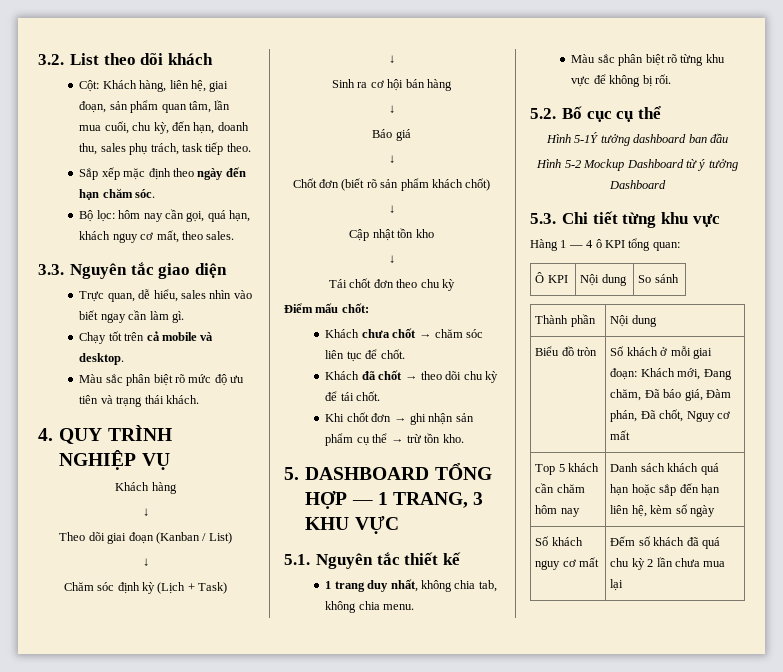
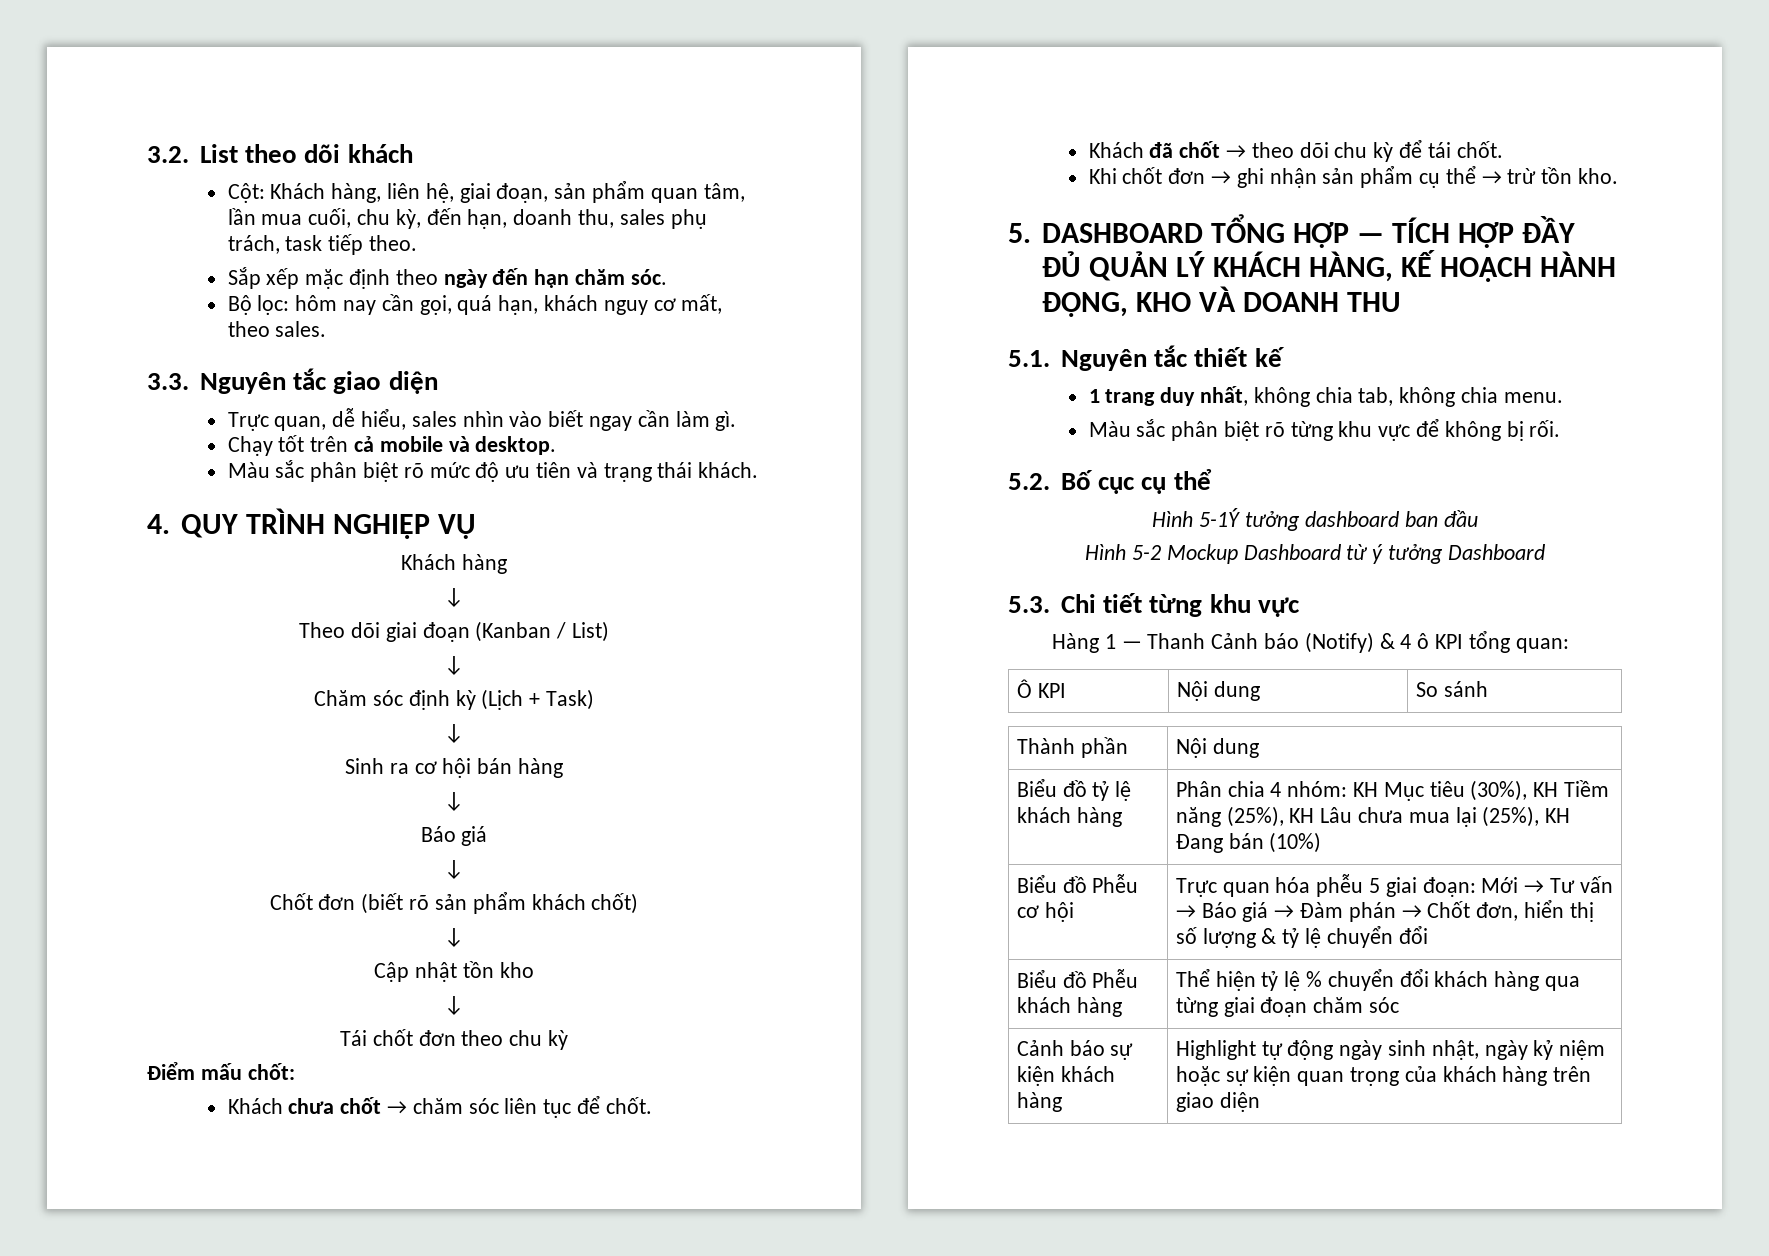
[377,492,484,508] [305,516,399,534] 1 TRANG, 3 KHU VỰC -> [1392,216,1576,248] [1041,250,1617,282] [1041,286,1402,317] TÍCH HỢP ĐẦY ĐỦ QUẢN LÝ KHÁCH HÀNG, KẾ HOẠCH HÀNH ĐỘNG, KHO VÀ DOANH THU
(583, 246) none -> [1147,632,1395,653] Thanh Cảnh báo (Notify) &
[577,347,598,356] [610,346,712,359] [610,368,732,380] [610,389,731,401] [610,409,730,422] [610,430,631,440] [535,463,600,475] [535,483,585,493] [535,505,580,517] [610,463,719,475] [610,483,720,496] [610,504,715,517] [535,536,583,546] [535,557,600,570] [610,536,720,549] [610,557,726,570] [610,579,624,591] tròn | Số khách ở mỗi giai đoạn: Khách mới, Đang chăm, Đã báo giá, Đàm phán, Đã chốt, Nguy cơ mất // Top 5 khách cần chăm hôm nay | Danh sách khách quá hạn hoặc sắp đến hạn liên hệ, kèm số ngày // Số khách nguy cơ mất | Đếm số khách đã quá chu kỳ 2 lần chưa mua lại -> [1092,781,1132,801] [1016,807,1122,827] [1175,780,1610,801] [1175,806,1571,827] [1175,832,1322,853] [1016,874,1139,893] [1016,902,1074,922] [1175,874,1613,897] [1175,900,1594,922] [1175,926,1428,948] [1016,969,1139,988] [1016,997,1122,1017] [1175,969,1581,991] [1175,997,1400,1017] [1016,1040,1134,1060] [1016,1066,1115,1086] [1016,1092,1062,1112] [1175,1040,1606,1060] [1175,1066,1592,1086] [1175,1092,1260,1112] tỷ lệ khách hàng | Phân chia 4 nhóm: KH Mục tiêu (30%), KH Tiềm năng (25%), KH Lâu chưa mua lại (25%), KH Đang bán (10%) // Biểu đồ Phễu cơ hội | Trực quan hóa phễu 5 giai đoạn: Mới → Tư vấn → Báo giá → Đàm phán → Chốt đơn, hiển thị số lượng & tỷ lệ chuyển đổi // Biểu đồ Phễu khách hàng | Thể hiện tỷ lệ % chuyển đổi khách hàng qua từng giai đoạn chăm sóc // Cảnh báo sự kiện khách hàng | Highlight tự động ngày sinh nhật, ngày kỷ niệm hoặc sự kiện quan trọng của khách hàng trên giao diện

